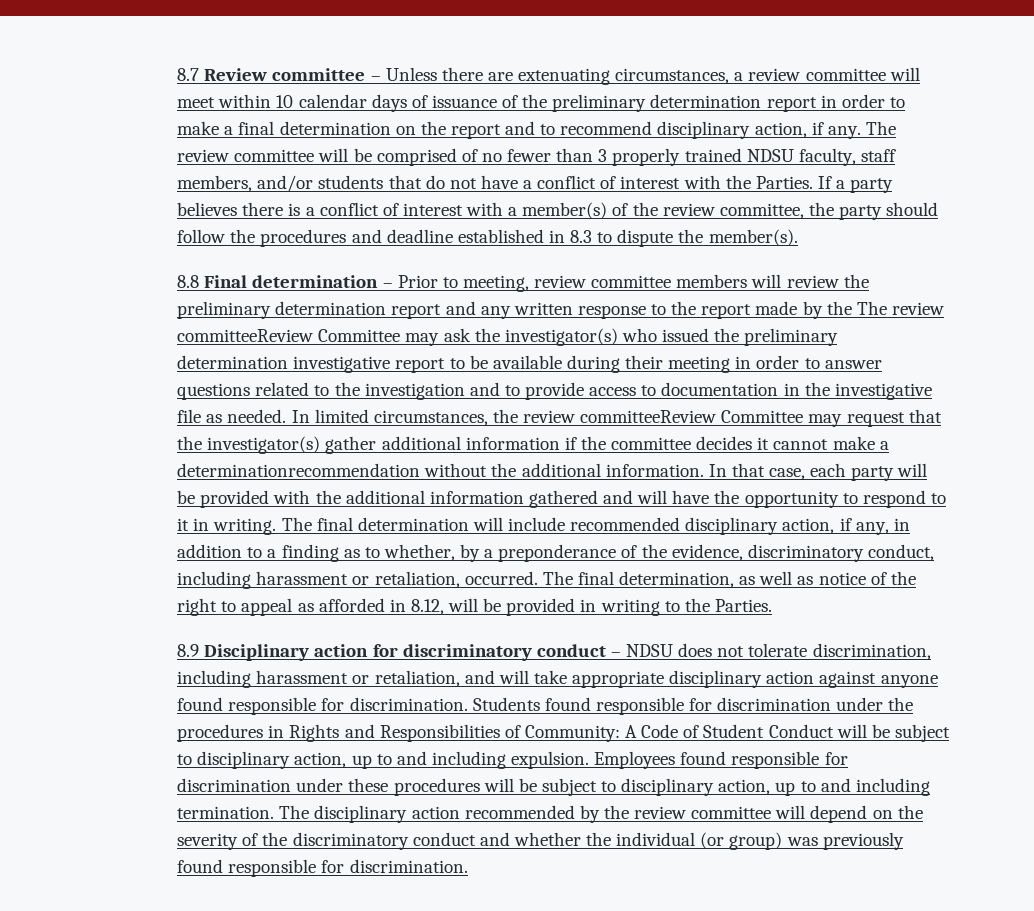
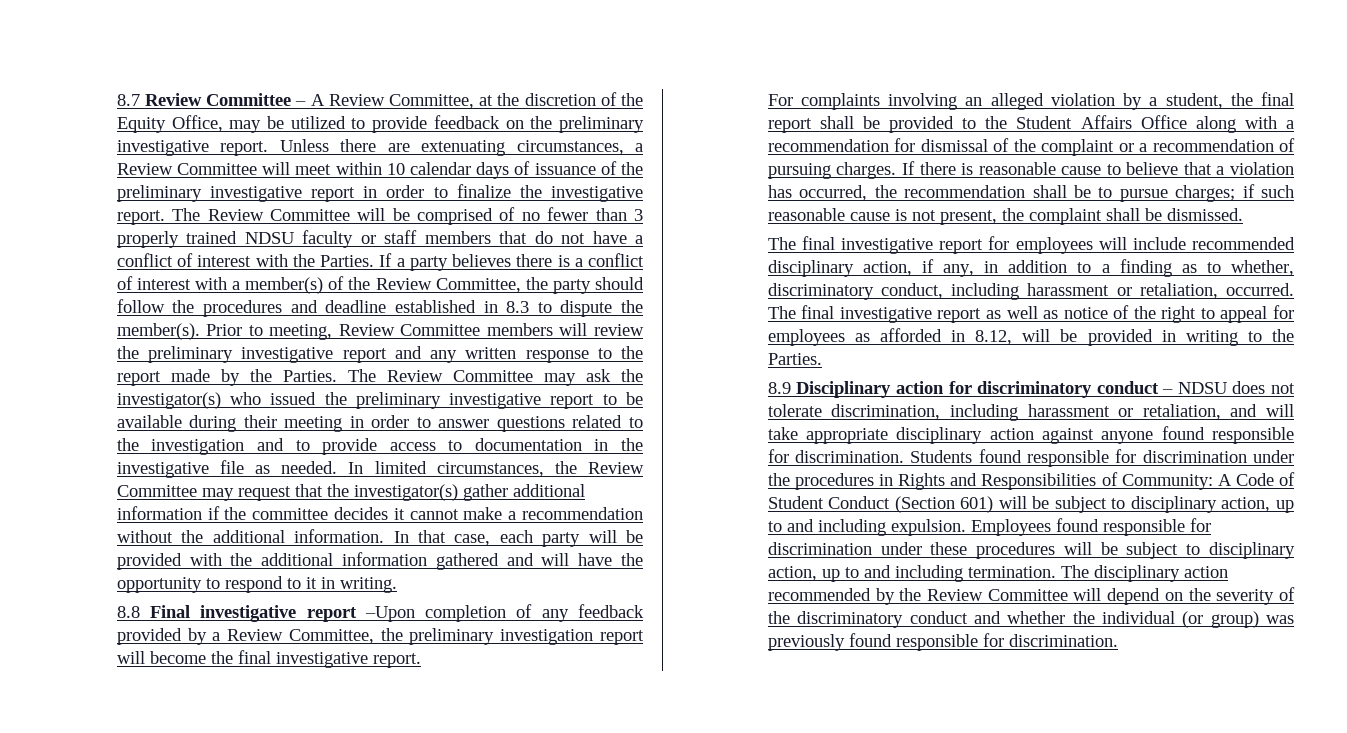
[272,68,381,81] committee – -> [206,92,644,109] [116,115,645,133] [116,140,269,156] Committee – A Review Committee, at the discretion of the Equity Office, may be utilized to provide feedback on the preliminary investigative report.
[748,68,886,81] review committee -> [116,163,258,175] Review Committee
[650,94,762,108] determination -> [209,186,302,202] investigative
[177,121,896,139] [177,149,315,162] make a final determination on the report and to recommend disciplinary action, if any. The review committee -> [456,184,643,202] [116,208,350,225] finalize the investigative report. The Review Committee
[798,148,896,166] [177,175,384,192] faculty, staff members, and/or students -> [302,230,491,248] faculty or staff members
[662,203,804,219] review committee, -> [375,278,521,293] Review Committee,
[177,275,393,288] // 8.8 Final determination – -> (200, 331) none
[534,275,672,288] review committee -> [338,324,481,336] Review Committee
[275,301,387,315] determination -> [241,347,334,363] investigative
[856,301,944,315] [177,329,314,342] The review committeeReview -> [282,369,443,382] Parties. The Review
[177,355,289,369] determination -> (441, 400) none
[523,410,717,423] review committeeReview -> [587,462,644,474] Review
[177,463,421,477] determinationrecommendation -> [522,507,643,520] recommendation
[281,517,469,531] The final determination -> [116,604,644,622] [116,628,644,645] [116,650,421,668] [767,92,1295,110] [767,115,1294,133] [767,138,1295,156] [767,161,1294,179] [767,184,1294,202] [767,208,1243,225] [767,236,1093,254] // 8.8 Final investigative report –Upon completion of any feedback provided by a Review Committee, the preliminary investigation report will become the final investigative report. // For complaints involving an alleged violation by a student, the final report shall be provided to the Student Affairs Office along with a recommendation for dismissal of the complaint or a recommendation of pursuing charges. If there is reasonable cause to believe that a violation has occurred, the recommendation shall be to pursue charges; if such reasonable cause is not present, the complaint shall be dismissed. // The final investigative report for employees
[460,544,743,562] by a preponderance of the evidence, -> (1294, 268) none
[619,571,735,588] determination, -> [839,307,982,323] investigative report
(293, 607) none -> [1273,305,1295,319] [767,329,845,346] for employees
(834, 731) none -> [894,496,994,513] (Section 601)
[634,806,772,819] review committee -> [926,589,1068,601] Review Committee

